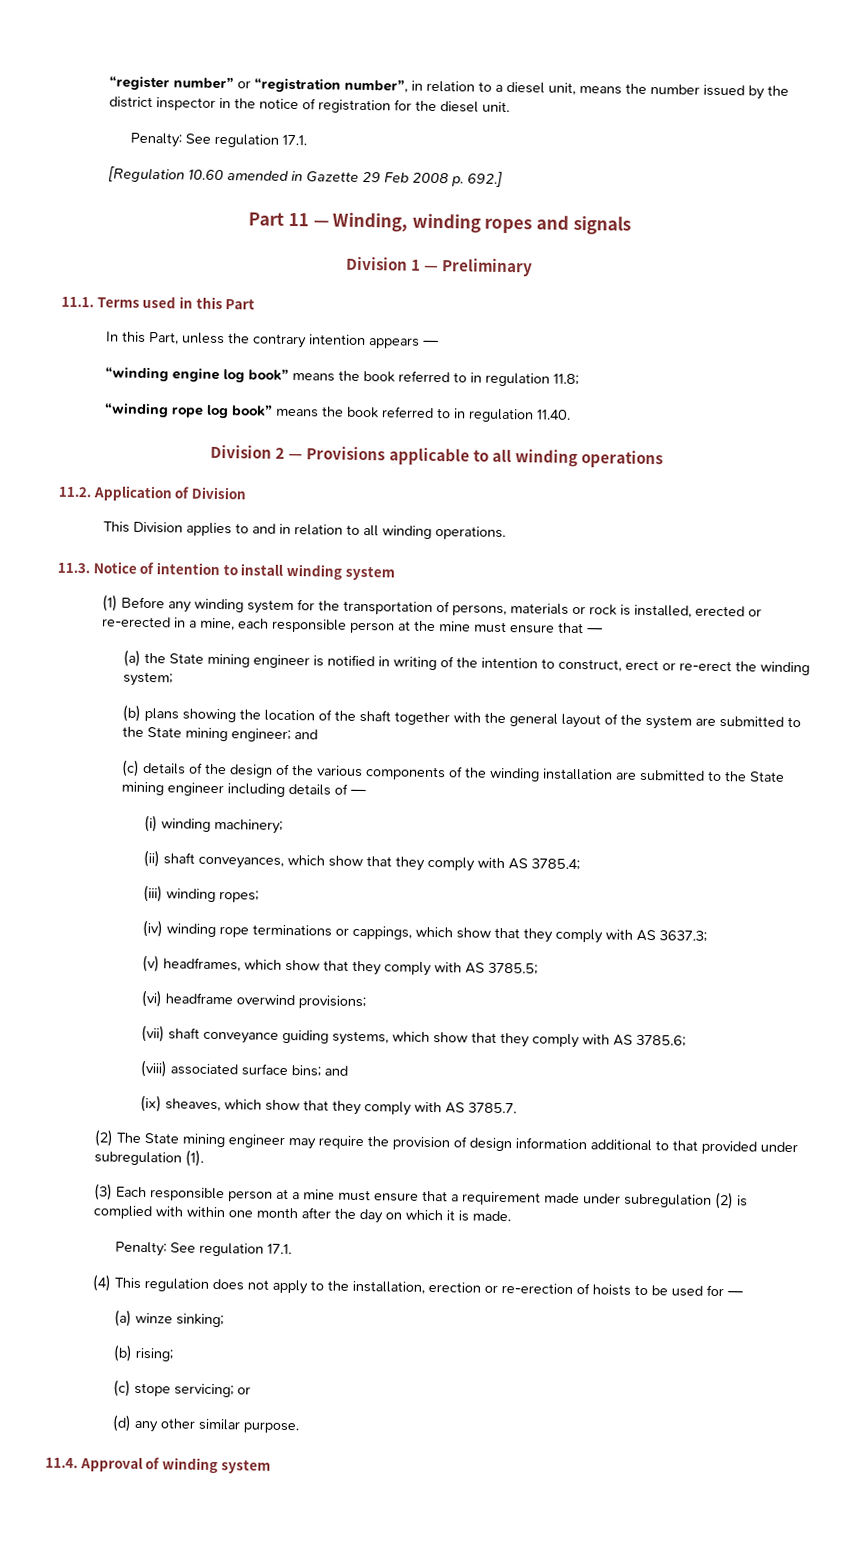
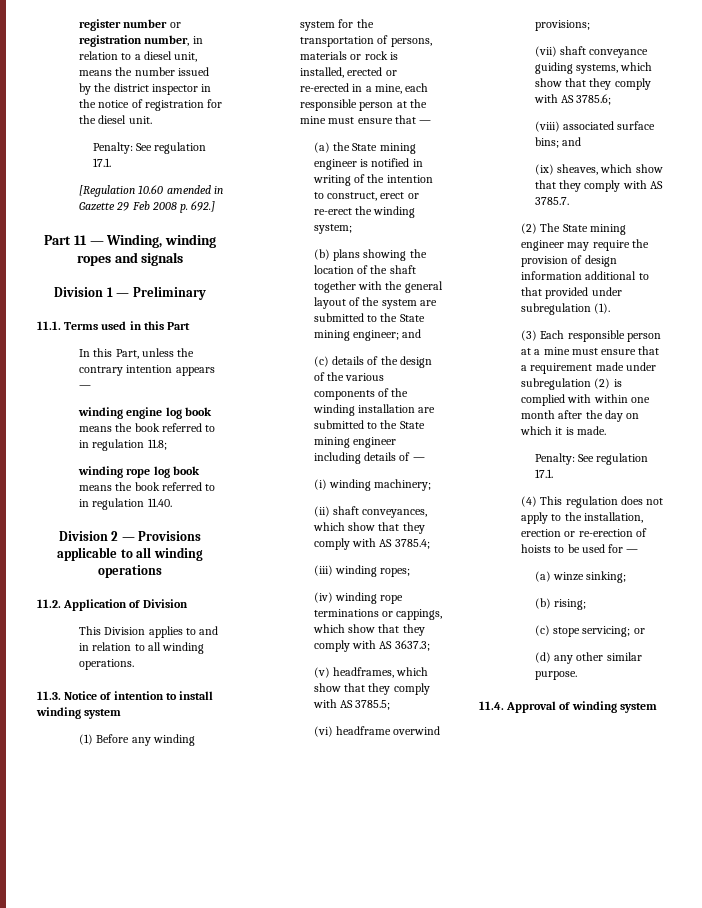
[108,75,408,93] “register number” or “registration number”, -> [79,19,181,31] [79,35,190,47] register number or registration number,
[104,366,169,382] “winding -> [78,407,124,419] winding
[247,368,289,381] book” -> [184,407,212,416] book
[103,402,169,418] “winding -> [78,466,124,478] winding
[230,404,273,417] book” -> [172,466,200,475] book

